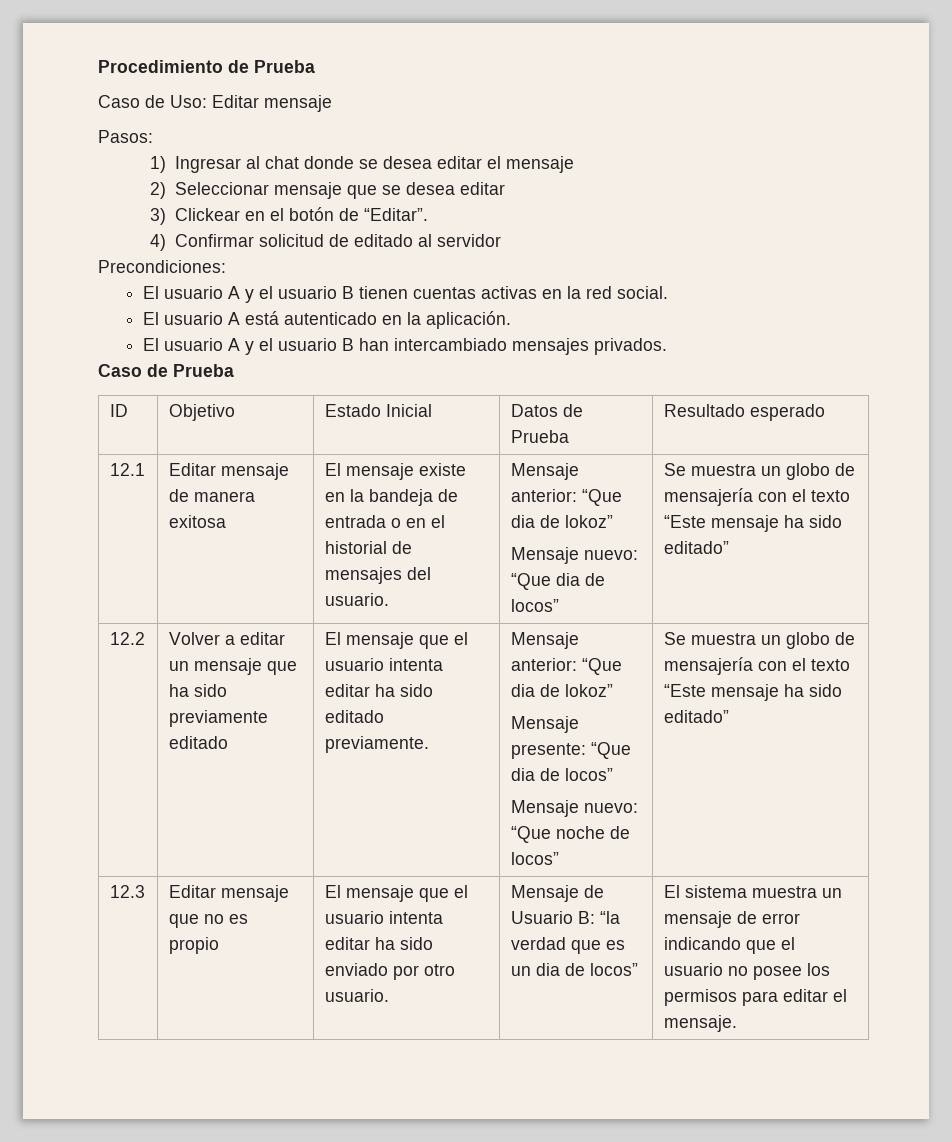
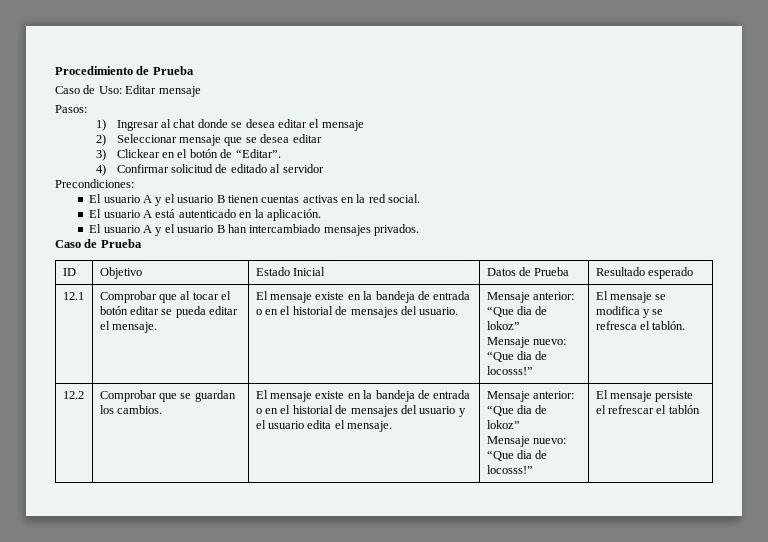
[168,463,289,480] [168,489,255,502] [168,515,226,528] Editar mensaje de manera exitosa -> [99,291,232,303] [99,306,239,318] [99,321,158,333] Comprobar que al tocar el botón editar se pueda editar el mensaje.
[510,599,559,612] [663,463,855,480] [663,488,850,506] [663,515,842,532] [663,541,729,554] [109,632,145,645] [168,632,285,645] [168,658,297,675] [168,684,227,697] [168,710,268,727] [168,736,228,749] [324,632,468,649] [324,658,443,671] [324,684,433,697] [324,710,384,723] [324,736,429,753] [510,632,579,649] [510,658,622,675] [510,684,613,697] [510,716,579,733] [510,742,631,759] [510,768,613,781] [510,800,638,817] [510,826,630,843] [510,852,559,865] [663,632,855,649] [663,657,850,675] [663,684,842,701] [663,710,729,723] [109,885,145,898] [168,885,289,902] [168,914,248,928] [168,937,219,954] [324,885,468,902] [324,911,443,924] [324,937,433,950] [324,963,455,980] [324,989,389,1002] [510,885,604,902] [510,911,620,924] [510,937,625,954] [510,963,638,976] [663,885,842,898] [663,911,800,928] [663,937,795,954] [663,963,830,980] [663,989,847,1006] [663,1015,737,1032] locos” | Se muestra un globo de mensajería con el texto “Este mensaje ha sido editado” // 12.2 | Volver a editar un mensaje que ha sido previamente editado | El mensaje que el usuario intenta editar ha sido editado previamente. | Mensaje anterior: “Que dia de lokoz” // Mensaje presente: “Que dia de locos” // Mensaje nuevo: “Que noche de locos” | Se muestra un globo de mensajería con el texto “Este mensaje ha sido editado” // 12.3 | Editar mensaje que no es propio | El mensaje que el usuario intenta editar ha sido enviado por otro usuario. | Mensaje de Usuario B: “la verdad que es un dia de locos” | El sistema muestra un mensaje de error indicando que el usuario no posee los permisos para editar el mensaje. -> [486,366,533,375] [595,291,667,303] [595,306,664,318] [595,321,686,330] [62,391,84,399] [99,390,236,402] [99,405,163,414] [255,390,471,402] [255,405,466,417] [255,420,393,432] [486,391,575,402] [486,405,548,416] [486,420,520,429] [486,436,567,447] [486,450,548,461] [486,465,533,474] [595,390,694,402] [595,405,700,414] locosss!” | El mensaje se modifica y se refresca el tablón. // 12.2 | Comprobar que se guardan los cambios. | El mensaje existe en la bandeja de entrada o en el historial de mensajes del usuario y el usuario edita el mensaje. | Mensaje anterior: “Que dia de lokoz” // Mensaje nuevo: “Que dia de locosss!” | El mensaje persiste el refrescar el tablón

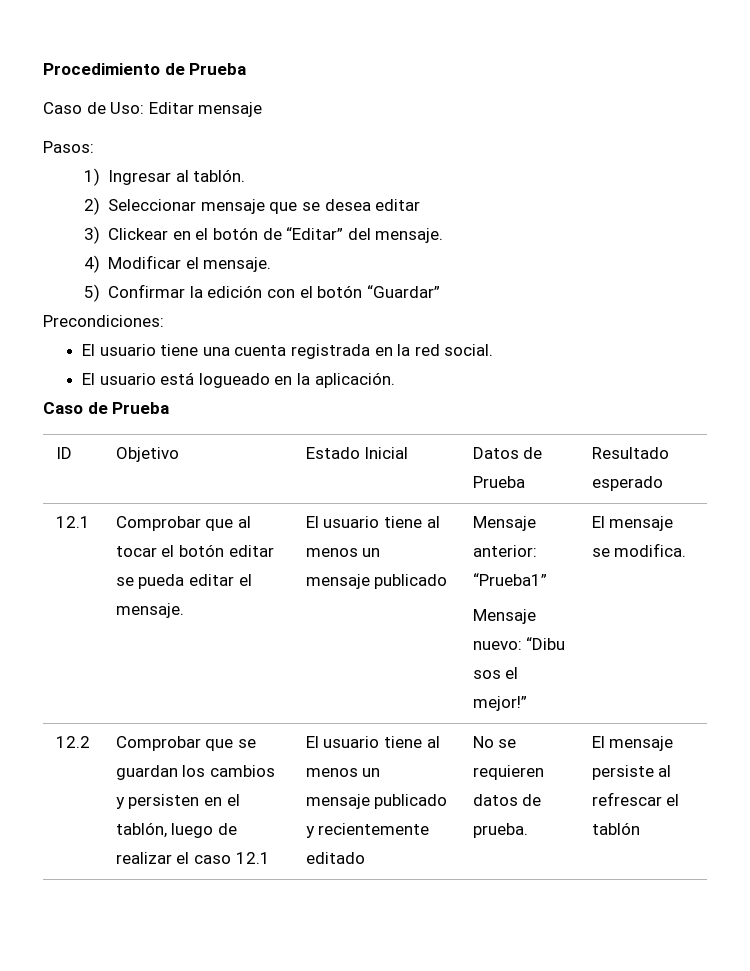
[173,119,364,131] chat donde se desea editar el mensaje -> [193,169,246,182] tablón.
[235,149,281,158] [96,164,324,176] [55,179,134,188] [89,194,338,206] “Editar”. // 4) Confirmar solicitud de editado al servidor // Precondiciones: // El usuario A y el usuario B tienen cuentas activas -> [286,227,444,243] [83,255,272,273] [83,284,440,302] [43,315,164,327] [82,344,371,359] “Editar” del mensaje. // 4) Modificar el mensaje. // 5) Confirmar la edición con el botón “Guardar” // Precondiciones: // El usuario tiene una cuenta registrada
[143,209,236,218] A está autenticado -> [160,372,270,388] está logueado
[89,224,420,236] // El usuario A y el usuario B han intercambiado mensajes privados. -> (395, 380) none
[270,291,471,303] [255,306,459,318] [486,292,575,303] [486,306,548,317] [486,321,520,330] [486,337,567,348] [486,351,548,362] [486,366,533,375] [595,291,667,303] [595,306,664,318] [595,321,686,330] mensaje existe en la bandeja de entrada o en el historial de mensajes del usuario. | Mensaje anterior: “Que dia de lokoz” // Mensaje nuevo: “Que dia de locosss!” | El mensaje se modifica y se refresca el tablón. -> [323,516,440,528] [305,548,381,557] [305,574,448,589] [472,516,536,531] [472,545,537,557] [472,573,547,586] [472,609,536,624] [472,637,566,650] [472,667,519,679] [472,696,527,711] [591,516,674,531] [591,543,687,557] usuario tiene al menos un mensaje publicado | Mensaje anterior: “Prueba1” // Mensaje nuevo: “Dibu sos el mejor!” | El mensaje se modifica.
[117,405,163,414] [255,390,471,402] [255,405,466,417] [255,420,393,432] [486,391,575,402] [486,405,548,416] [486,420,520,429] [486,436,567,447] [486,450,548,461] [486,465,533,474] cambios. | El mensaje existe en la bandeja de entrada o en el historial de mensajes del usuario y el usuario edita el mensaje. | Mensaje anterior: “Que dia de lokoz” // Mensaje nuevo: “Que dia de locosss!” -> [210,765,276,777] [115,794,240,809] [115,822,238,838] [115,852,270,864] [305,736,440,748] [305,768,381,777] [305,794,448,809] [305,823,430,838] [305,852,365,864] [472,736,517,748] [472,765,544,780] [472,794,542,806] [472,823,528,838] cambios y persisten en el tablón, luego de realizar el caso 12.1 | El usuario tiene al menos un mensaje publicado y recientemente editado | No se requieren datos de prueba.
[595,405,606,414] el -> [658,765,672,777] al

